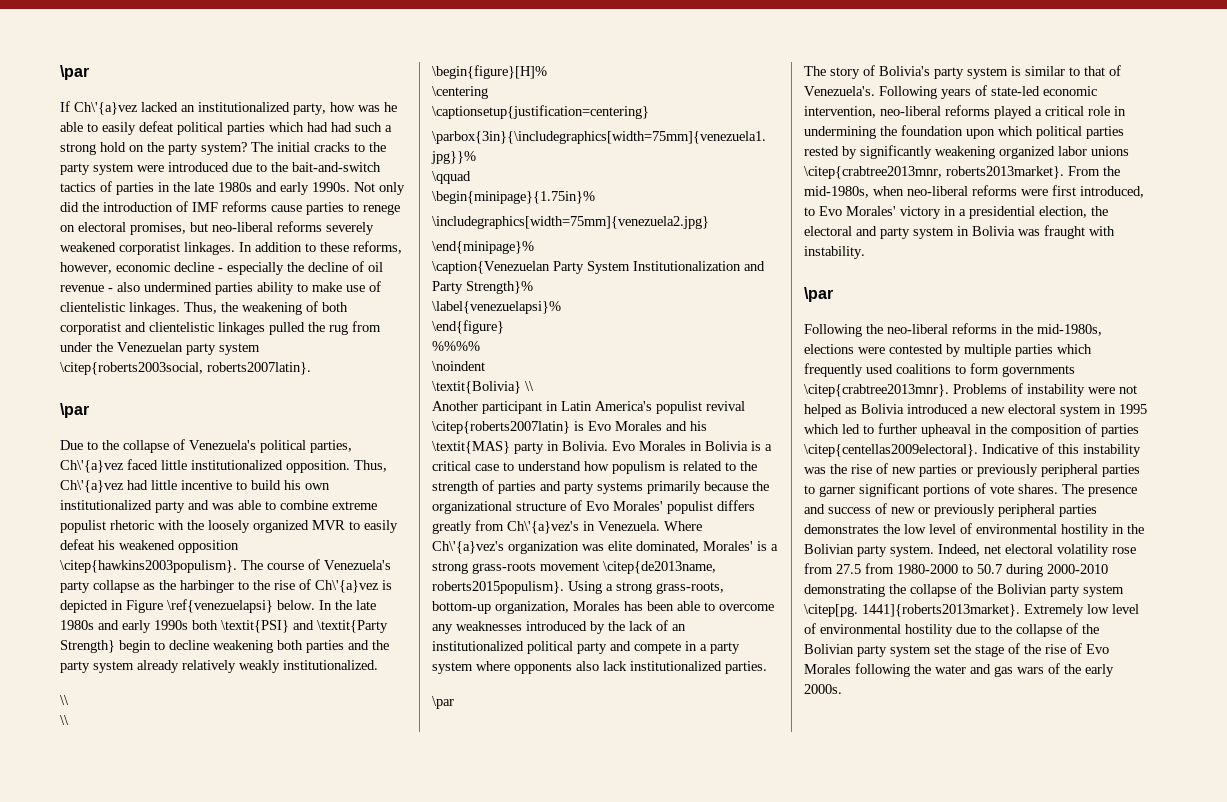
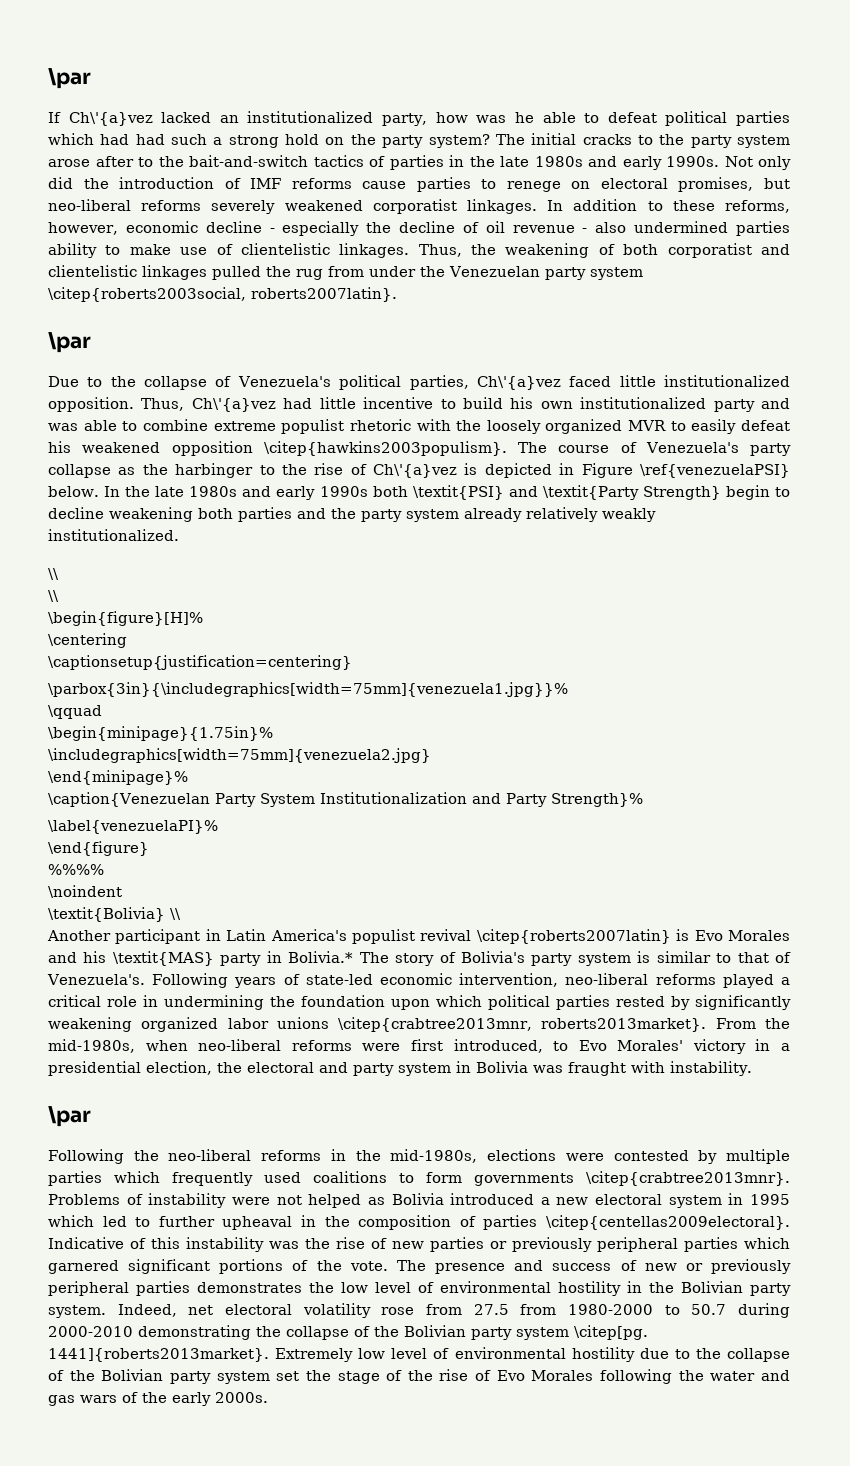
[102,122,136,135] easily -> (600, 118) none
[137,162,252,172] were introduced due -> [48,156,134,167] arose after
[167,599,273,613] \ref{venezuelapsi} -> [639,464,790,478] \ref{venezuelaPSI}
[432,301,561,314] \label{venezuelapsi}% -> [48,820,218,834] \label{venezuelaPI}%
[562,441,772,451] [432,461,757,474] [432,480,769,494] [432,500,755,514] [432,520,702,534] [432,541,778,554] [432,561,716,574] [432,581,724,594] [432,601,774,614] [432,620,686,634] [432,641,740,654] [432,661,767,674] [432,696,454,709] Bolivia. Evo Morales in Bolivia is a critical case to understand how populism is related to the strength of parties and party systems primarily because the organizational structure of Evo Morales' populist differs greatly from Ch\'{a}vez's in Venezuela. Where Ch\'{a}vez's organization was elite dominated, Morales' is a strong grass-roots movement \citep{de2013name, roberts2015populism}. Using a strong grass-roots, bottom-up organization, Morales has been able to overcome any weaknesses introduced by the lack of an institutionalized political party and compete in a party system where opponents also lack institutionalized parties. // \par // -> [288,951,354,963] Bolivia.*
[804,485,855,497] to garner -> [744,1237,790,1249] [48,1260,119,1274] which garnered
[990,484,1058,494] vote shares. -> [316,1260,388,1271] the vote.

